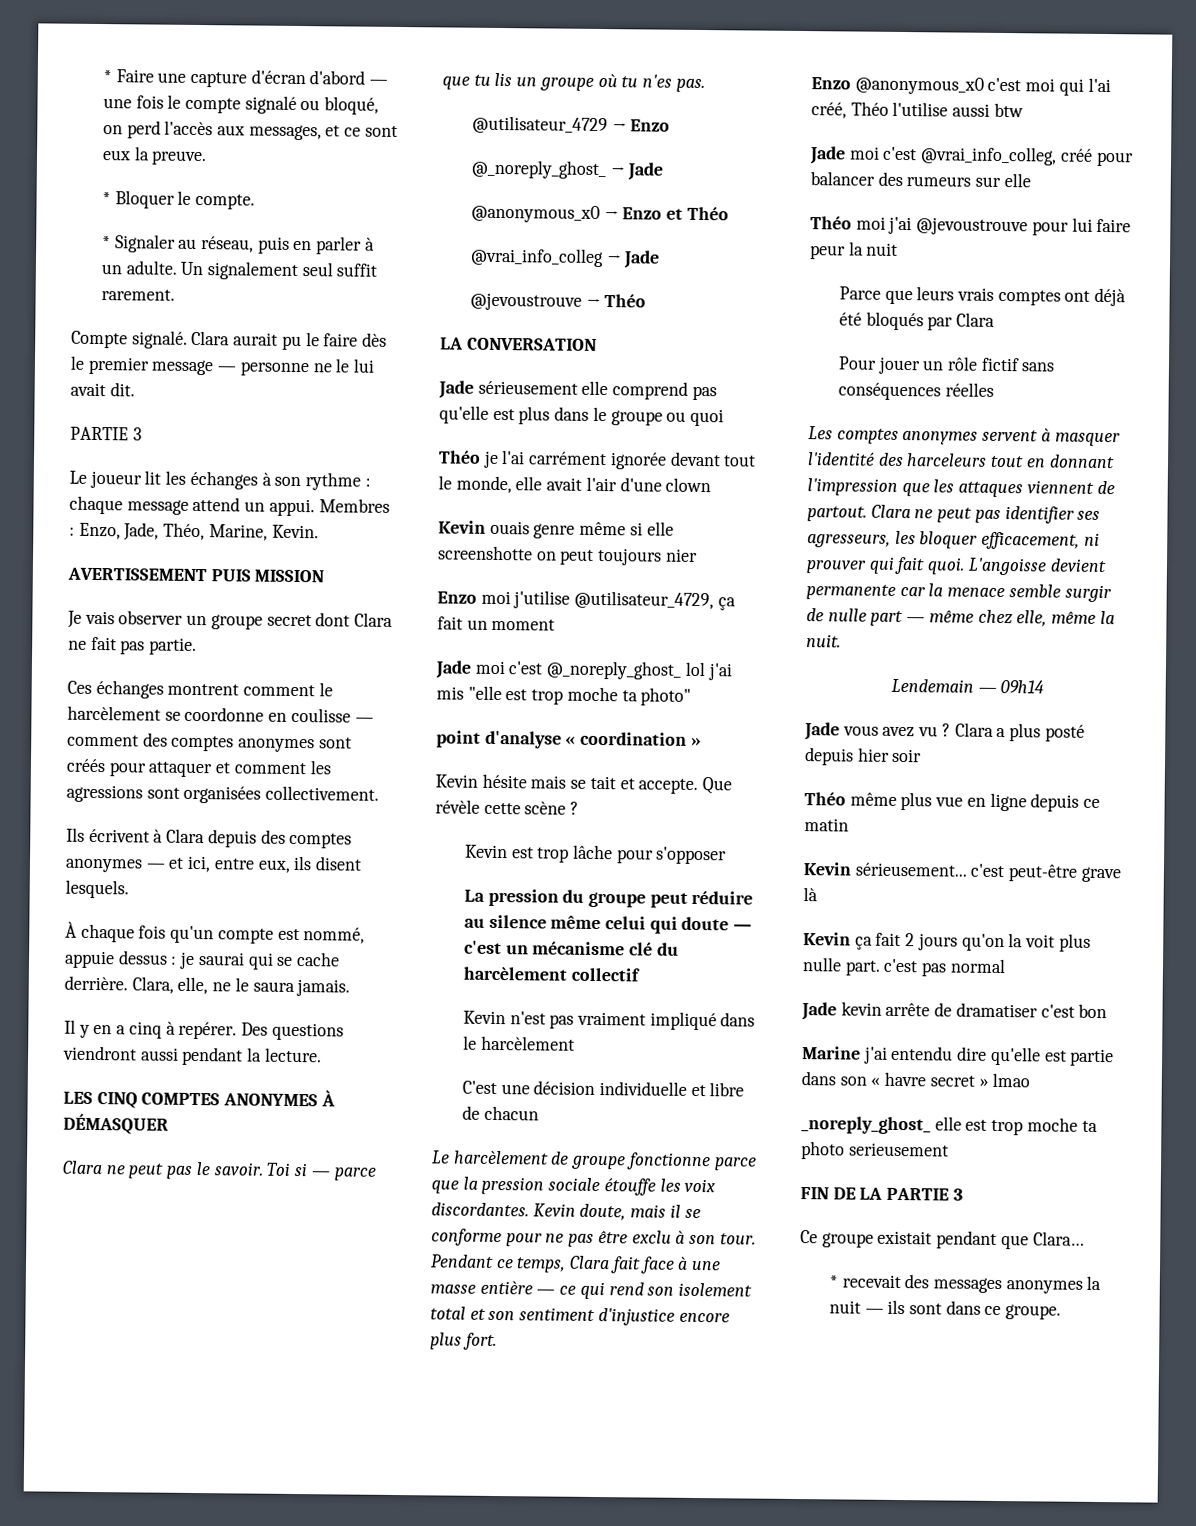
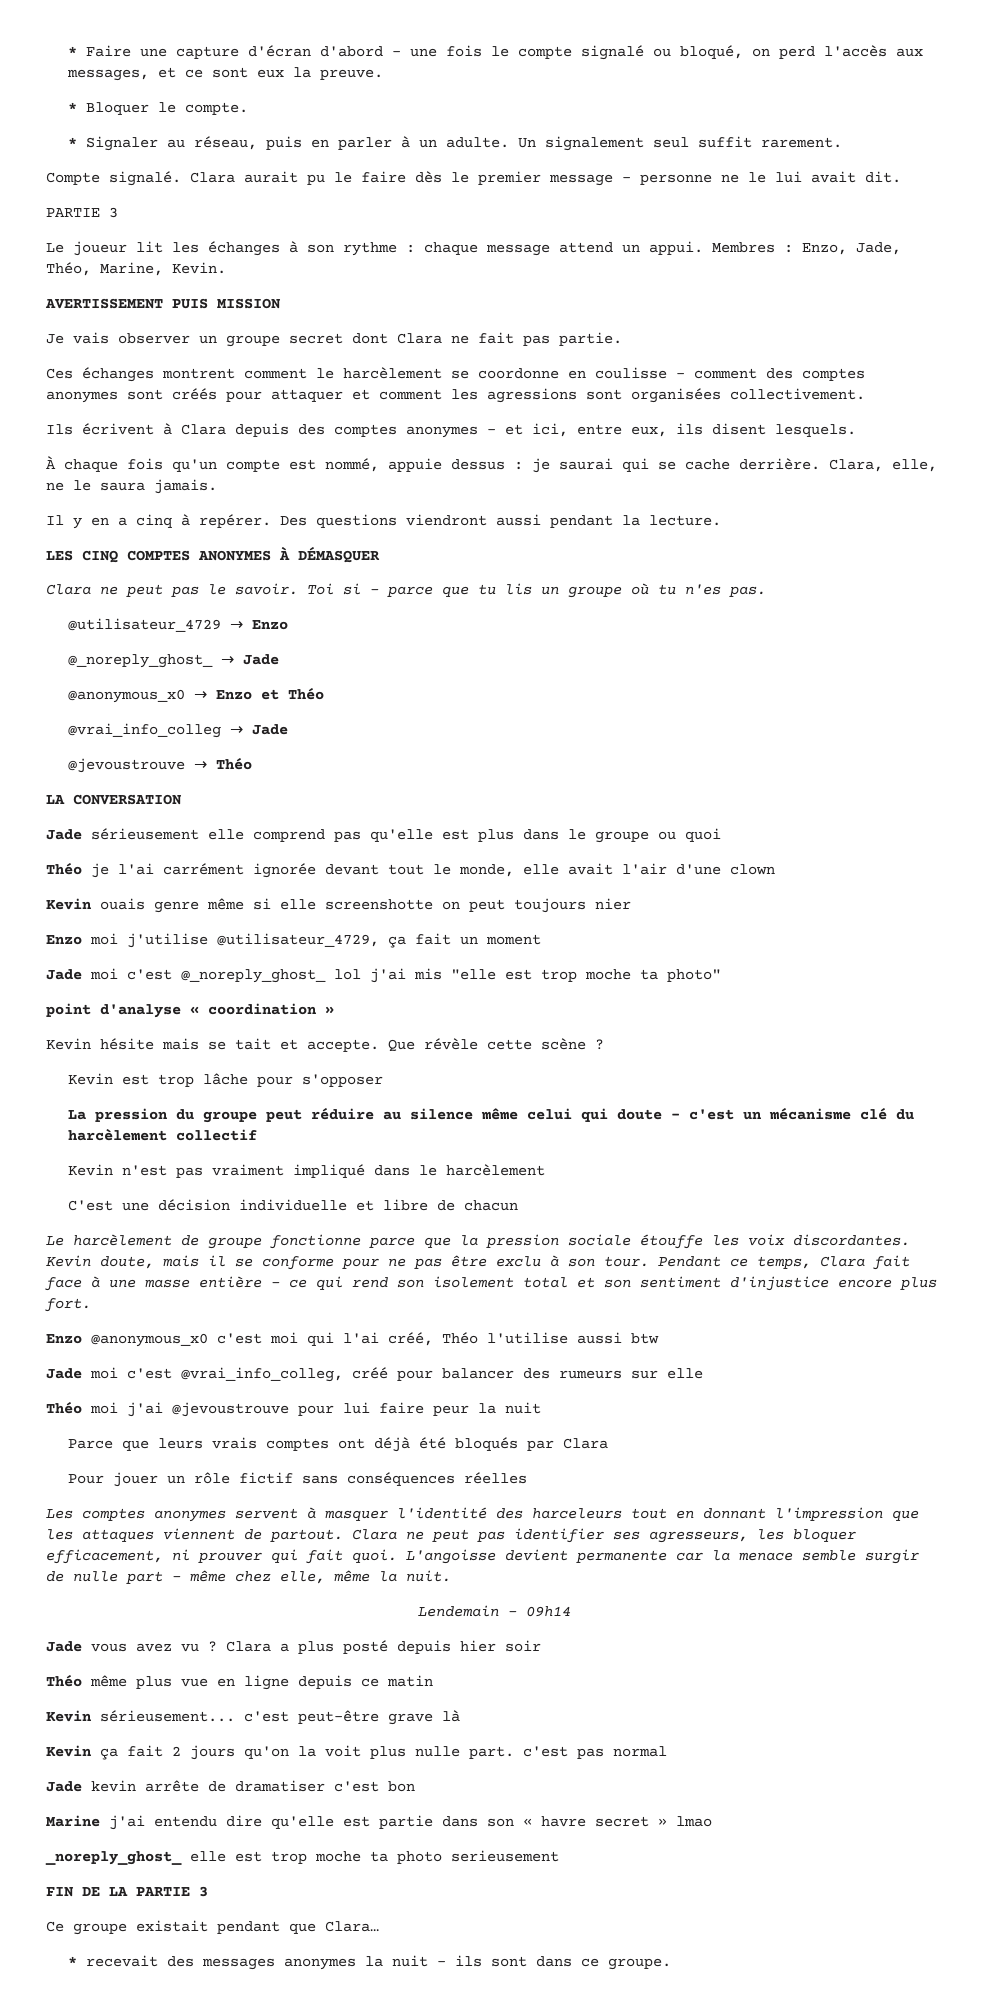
[369,79,389,85] — -> [391,51,401,56] -
[217,366,237,372] — -> [622,177,631,182] -
[354,717,374,723] — -> [676,373,685,378] -
[145,863,165,869] — -> [487,429,496,434] -
[310,1171,330,1177] — -> [370,589,379,594] -
[733,924,753,931] — -> [670,1113,680,1119] -
[536,1289,556,1295] — -> [271,1282,280,1287] -
[906,617,926,623] — -> [172,1576,181,1581] -
[977,687,997,693] — -> [507,1611,517,1616] -
[864,1308,884,1314] — -> [436,1961,446,1966] -

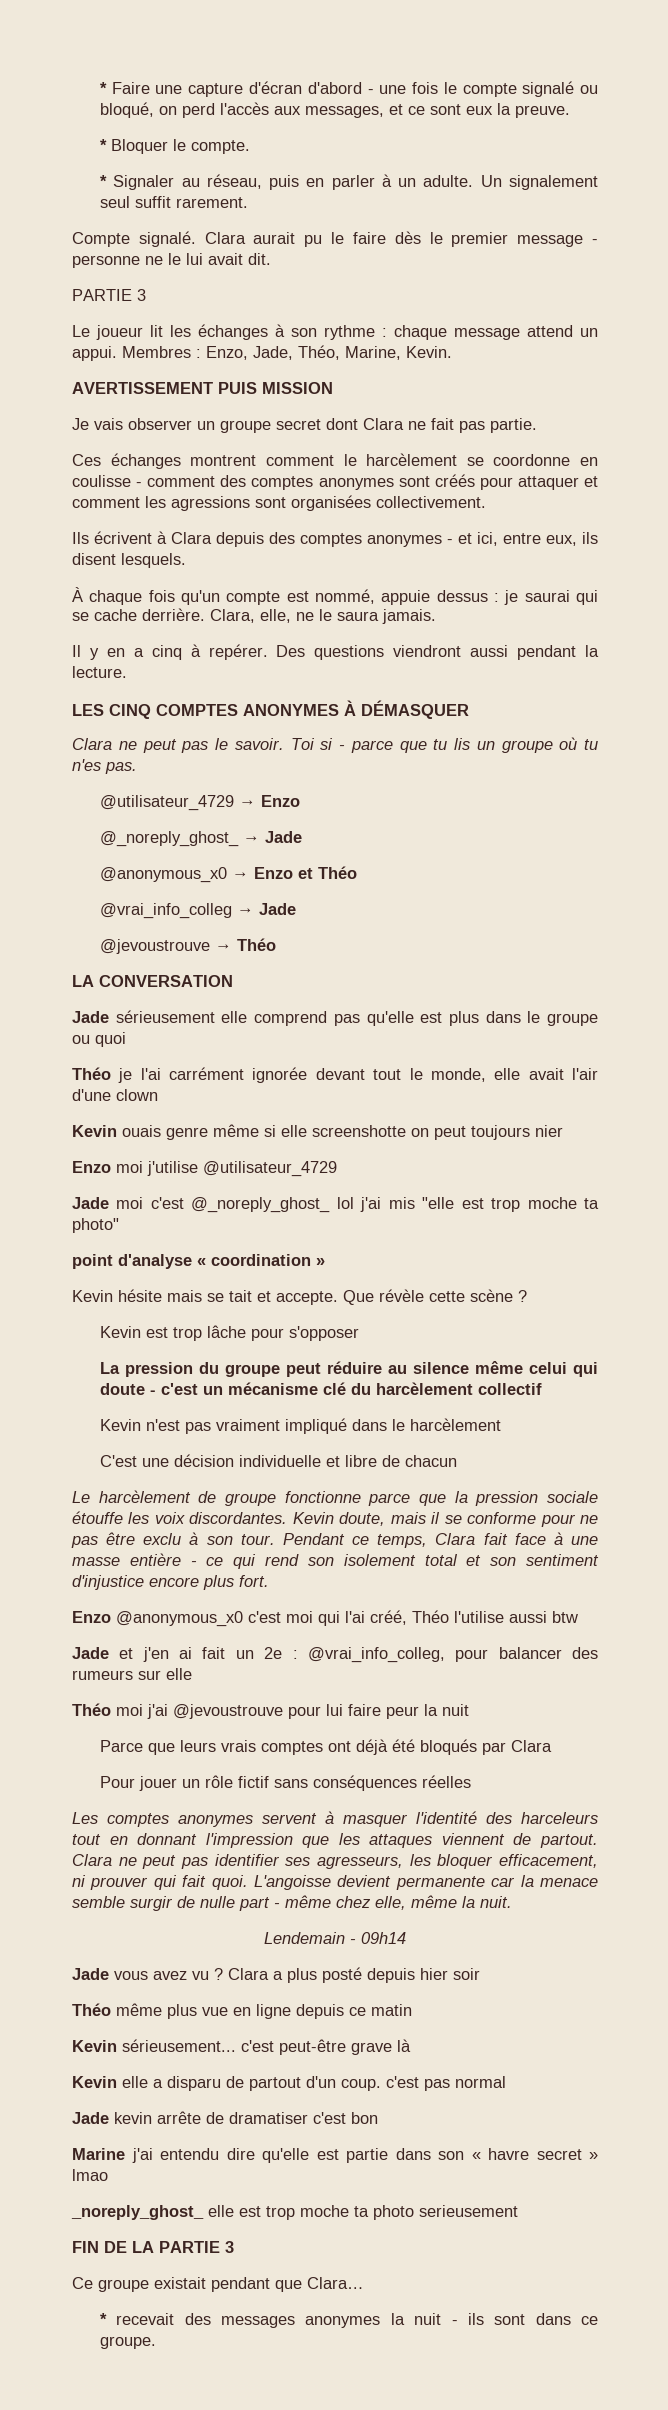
[217,933,541,948] @utilisateur_4729, ça fait un moment -> [203,1161,337,1177] @utilisateur_4729
[90,1367,388,1382] moi c'est @vrai_info_colleg, créé -> [119,1647,445,1663] et j'en ai fait un 2e : @vrai_info_colleg,
[100,1745,514,1760] ça fait 2 jours qu'on la voit plus nulle part. -> [122,2076,381,2091] elle a disparu de partout d'un coup.

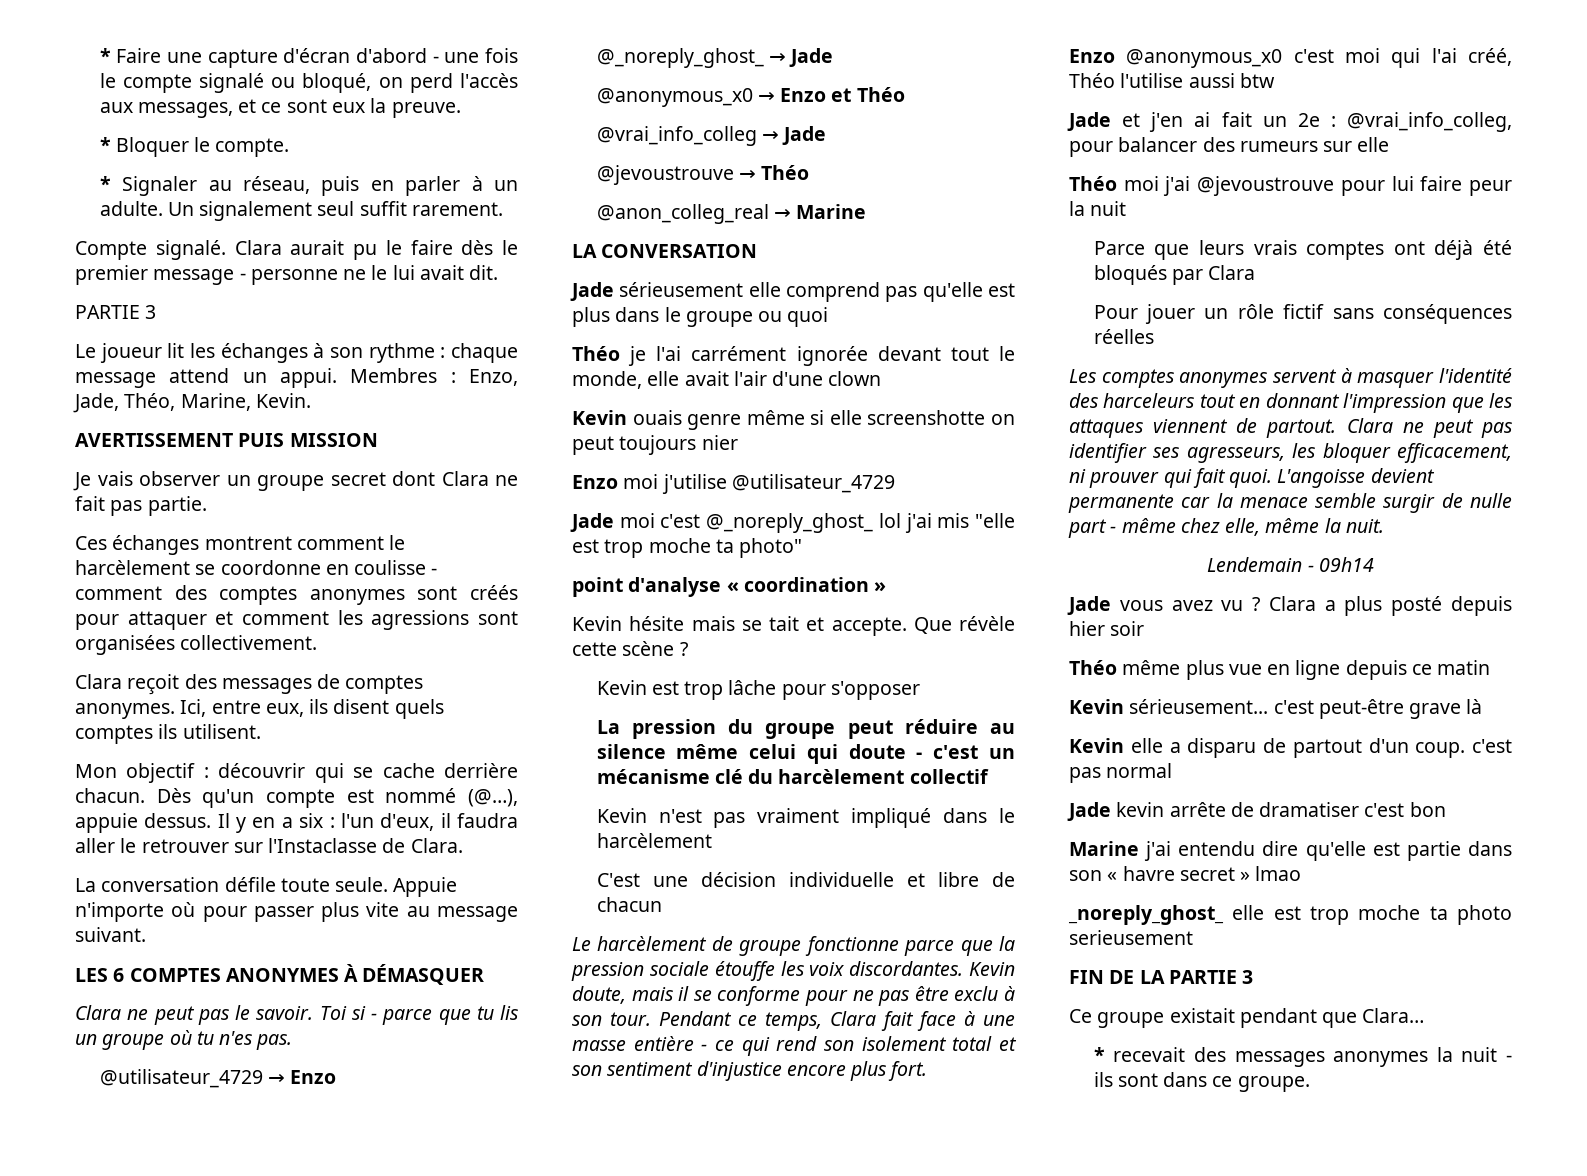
[72,531,598,547] [72,553,186,568] [72,587,598,605] [72,608,436,624] [72,644,599,660] [72,666,127,678] Ils écrivent à Clara depuis des comptes anonymes - et ici, entre eux, ils disent lesquels. // À chaque fois qu'un compte est nommé, appuie dessus : je saurai qui se cache derrière. Clara, elle, ne le saura jamais. // Il y en a cinq à repérer. Des questions viendront aussi pendant la lecture. -> [75,674,424,695] [75,699,444,719] [75,724,261,744] [75,763,518,783] [75,788,518,808] [75,813,519,833] [75,838,463,853] [75,877,458,897] [75,902,518,922] [75,927,146,942] Clara reçoit des messages de comptes anonymes. Ici, entre eux, ils disent quels comptes ils utilisent. // Mon objectif : découvrir qui se cache derrière chacun. Dès qu'un compte est nommé (@…), appuie dessus. Il y en a six : l'un d'eux, il faudra aller le retrouver sur l'Instaclasse de Clara. // La conversation défile toute seule. Appuie n'importe où pour passer plus vite au message suivant.
[109,704,151,719] CINQ -> [113,968,125,982] 6
(276, 944) none -> [596,204,867,224] // @anon_colleg_real → Marine

